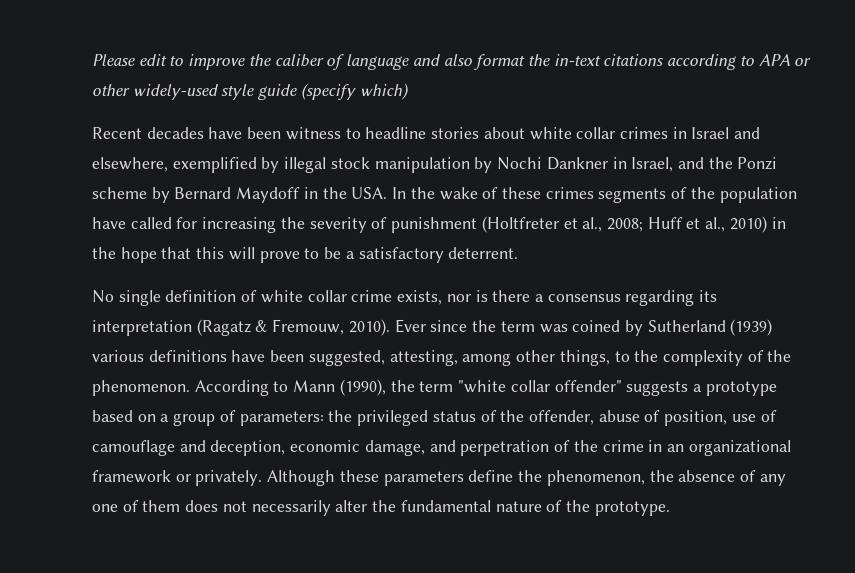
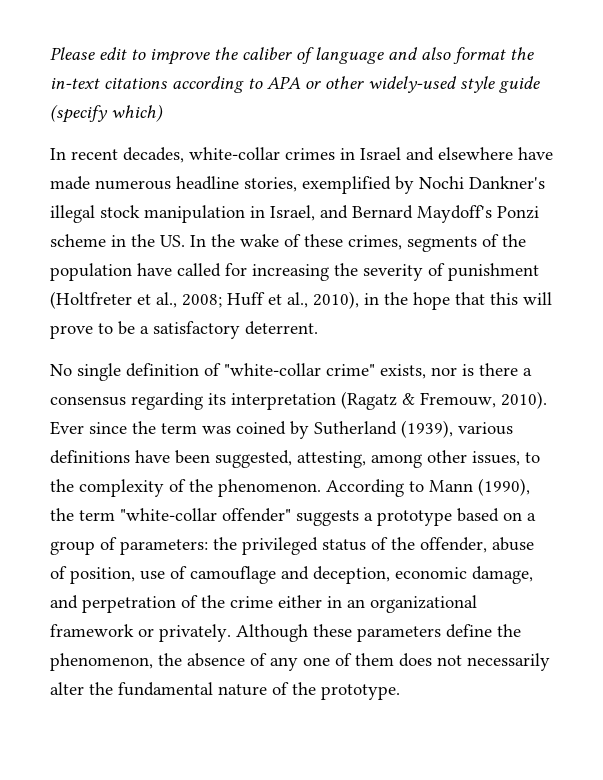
[92,127,761,140] [92,157,778,173] [92,187,388,203] Recent decades have been witness to headline stories about white collar crimes in Israel and elsewhere, exemplified by illegal stock manipulation by Nochi Dankner in Israel, and the Ponzi scheme by Bernard Maydoff in the USA. -> [50,147,553,163] [50,176,545,194] [50,205,539,223] [50,234,185,247] In recent decades, white-collar crimes in Israel and elsewhere have made numerous headline stories, exemplified by Nochi Dankner's illegal stock manipulation in Israel, and Bernard Maydoff's Ponzi scheme in the US.
[545,187,594,199] crimes -> [348,235,402,250] crimes,
[729,216,767,233] 2010) -> [313,291,359,309] 2010),
[260,290,393,303] white collar crime -> [224,363,375,376] "white-collar crime"
[730,319,773,336] (1939) -> [401,420,453,438] (1939),
[559,350,610,366] things, -> [472,451,520,466] issues,
[458,380,550,393] "white collar -> [120,508,217,521] "white-collar
(644, 446) none -> [278,595,322,608] either

